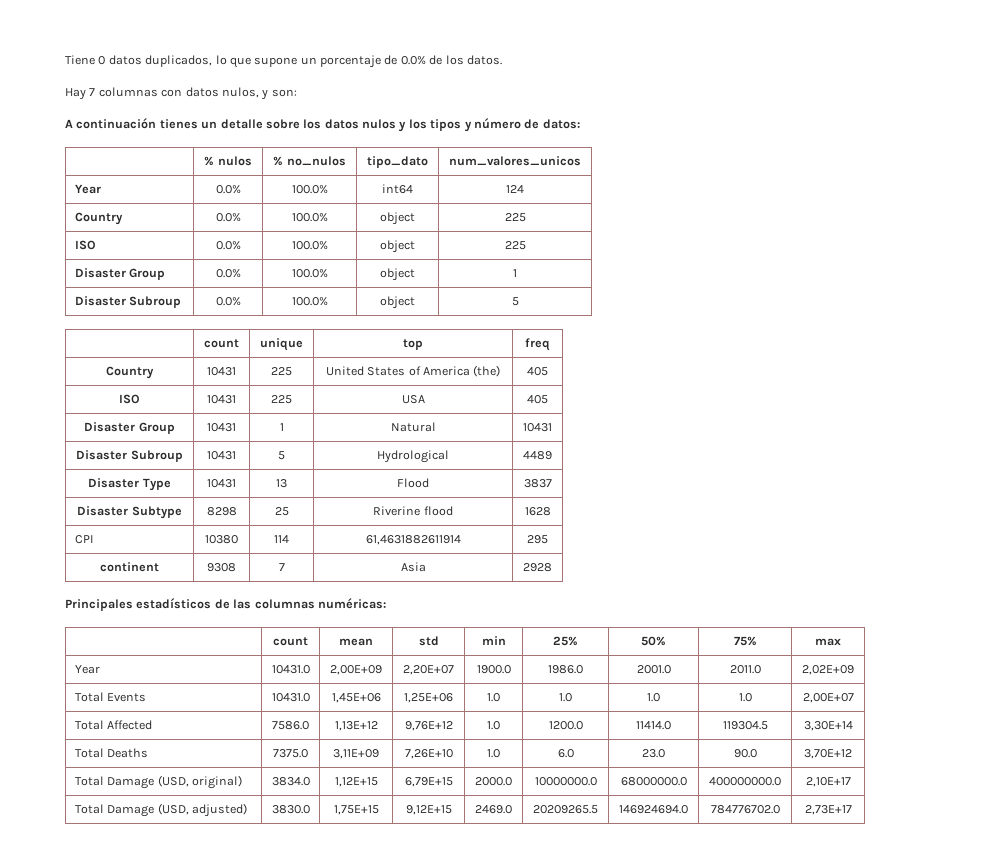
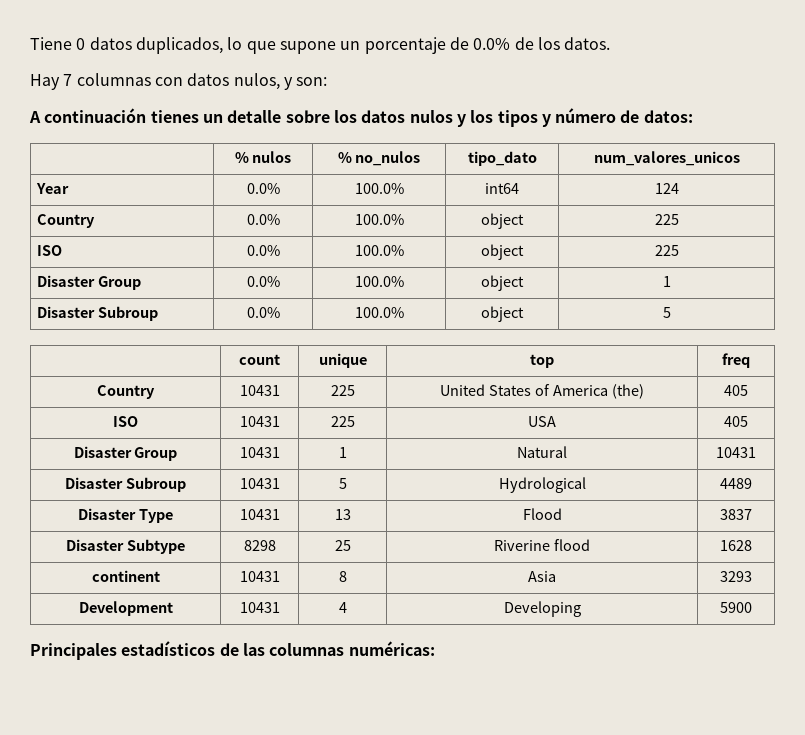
[74,535,94,544] [205,535,238,544] [274,535,289,543] [365,535,461,545] [527,535,548,544] // CPI | 10380 | 114 | 61,4631882611914 | 295 -> (752, 545) none
[207,563,236,572] [278,563,285,571] 9308 | 7 -> [239,571,280,582] [338,571,347,582] 10431 | 8
[523,563,552,572] 2928 -> [720,571,752,582] [78,601,173,616] [239,602,280,613] [338,602,347,613] [503,601,581,617] [720,602,752,613] 3293 // Development | 10431 | 4 | Developing | 5900
[273,637,308,646] [339,638,373,646] [418,636,439,646] [481,636,506,645] [553,636,578,646] [641,636,666,646] [733,636,757,646] [815,638,841,646] [74,665,100,674] [271,665,310,674] [330,665,382,675] [403,665,454,675] [476,665,511,674] [548,665,583,674] [636,665,671,674] [729,665,761,674] [802,665,854,675] [74,692,147,702] [271,693,310,702] [331,693,381,703] [404,693,453,703] [487,693,500,702] [559,693,572,702] [647,693,660,702] [738,693,752,702] [802,693,854,703] [74,720,153,730] [272,721,309,730] [334,721,378,731] [404,721,453,731] [487,721,500,730] [548,721,583,730] [636,721,671,730] [722,721,768,730] [803,721,853,731] [74,748,149,758] [273,749,308,758] [333,749,379,759] [404,749,453,759] [487,749,500,758] [557,749,574,758] [642,749,665,758] [733,749,757,758] [804,749,852,759] [74,775,243,789] [271,777,310,786] [334,777,378,787] [404,777,453,787] [475,777,512,786] [534,777,597,786] [620,777,687,786] [709,777,781,786] [805,777,851,787] [74,803,248,817] [271,805,310,814] [333,805,379,815] [405,805,452,815] [475,805,512,814] [533,805,598,814] [619,805,688,814] [710,805,780,814] [804,805,852,815] // | count | mean | std | min | 25% | 50% | 75% | max // Year | 10431.0 | 2,00E+09 | 2,20E+07 | 1900.0 | 1986.0 | 2001.0 | 2011.0 | 2,02E+09 // Total Events | 10431.0 | 1,45E+06 | 1,25E+06 | 1.0 | 1.0 | 1.0 | 1.0 | 2,00E+07 // Total Affected | 7586.0 | 1,13E+12 | 9,76E+12 | 1.0 | 1200.0 | 11414.0 | 119304.5 | 3,30E+14 // Total Deaths | 7375.0 | 3,11E+09 | 7,26E+10 | 1.0 | 6.0 | 23.0 | 90.0 | 3,70E+12 // Total Damage (USD, original) | 3834.0 | 1,12E+15 | 6,79E+15 | 2000.0 | 10000000.0 | 68000000.0 | 400000000.0 | 2,10E+17 // Total Damage (USD, adjusted) | 3830.0 | 1,75E+15 | 9,12E+15 | 2469.0 | 20209265.5 | 146924694.0 | 784776702.0 | 2,73E+17 -> (435, 648) none

